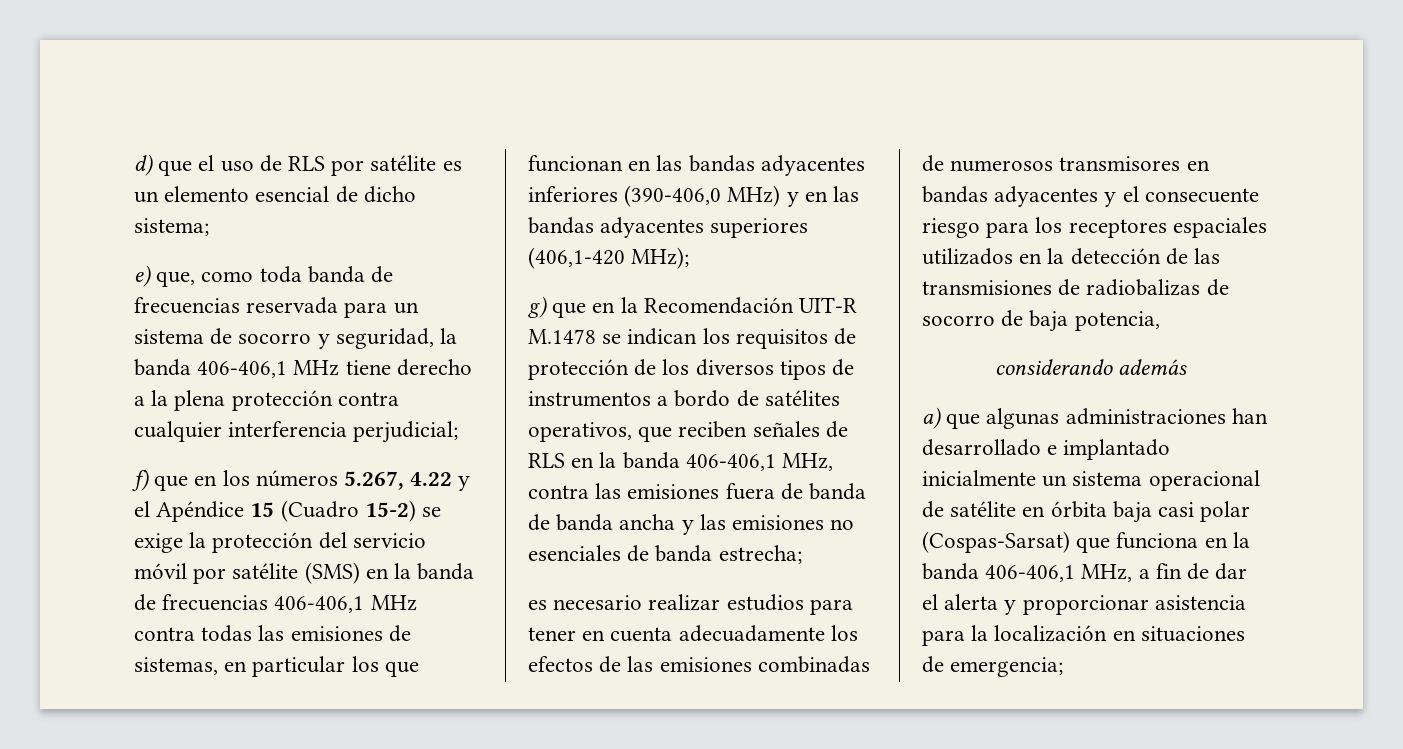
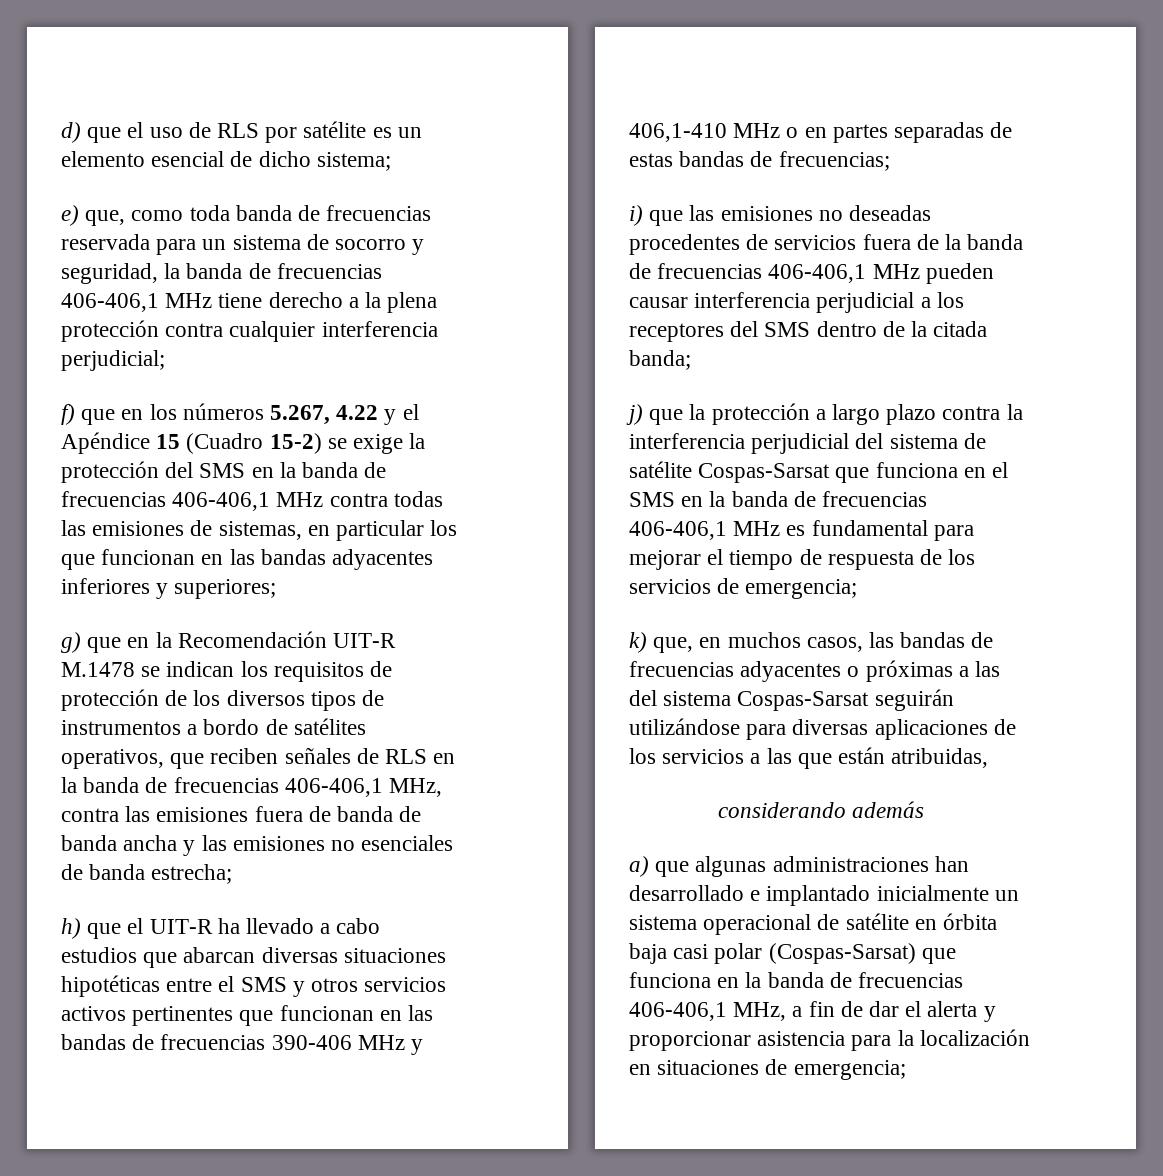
(191, 367) none -> [248,263,382,279] de frecuencias
[352,533,426,548] [134,562,360,584] servicio móvil por satélite (SMS) -> [199,463,246,478] SMS
[624,185,860,207] [528,217,809,238] [528,247,690,269] (390-406,0 MHz) y en las bandas adyacentes superiores (406,1-420 MHz); -> [156,579,277,599] y superiores;
(680, 460) none -> [145,777,279,793] de frecuencias
[528,594,853,615] [528,625,858,642] [528,656,870,673] [922,155,1210,172] [922,186,1259,207] [922,217,1267,238] [922,248,1221,265] [922,279,1229,296] [922,310,1160,332] es necesario realizar estudios para tener en cuenta adecuadamente los efectos de las emisiones combinadas de numerosos transmisores en bandas adyacentes y el consecuente riesgo para los receptores espaciales utilizados en la detección de las transmisiones de radiobalizas de socorro de baja potencia, -> [61,918,381,939] [61,947,446,968] [61,975,447,997] [61,1005,434,1026] [61,1034,424,1055] [629,122,1013,143] [629,151,890,171] [629,205,932,226] [629,234,1024,255] [629,263,994,284] [629,292,964,313] [629,321,988,342] [629,350,691,370] [626,403,1023,425] [629,433,986,454] [629,461,1009,483] [629,491,928,507] [629,520,974,541] [629,549,976,570] [629,578,858,599] [629,632,994,653] [629,660,1001,682] [629,689,954,711] [629,718,1016,740] [629,747,989,769] h) que el UIT-R ha llevado a cabo estudios que abarcan diversas situaciones hipotéticas entre el SMS y otros servicios activos pertinentes que funcionan en las bandas de frecuencias 390-406 MHz y 406,1-410 MHz o en partes separadas de estas bandas de frecuencias; // i) que las emisiones no deseadas procedentes de servicios fuera de la banda de frecuencias 406-406,1 MHz pueden causar interferencia perjudicial a los receptores del SMS dentro de la citada banda; // j) que la protección a largo plazo contra la interferencia perjudicial del sistema de satélite Cospas-Sarsat que funciona en el SMS en la banda de frecuencias 406-406,1 MHz es fundamental para mejorar el tiempo de respuesta de los servicios de emergencia; // k) que, en muchos casos, las bandas de frecuencias adyacentes o próximas a las del sistema Cospas-Sarsat seguirán utilizándose para diversas aplicaciones de los servicios a las que están atribuidas,
(979, 571) none -> [829,972,964,988] de frecuencias

